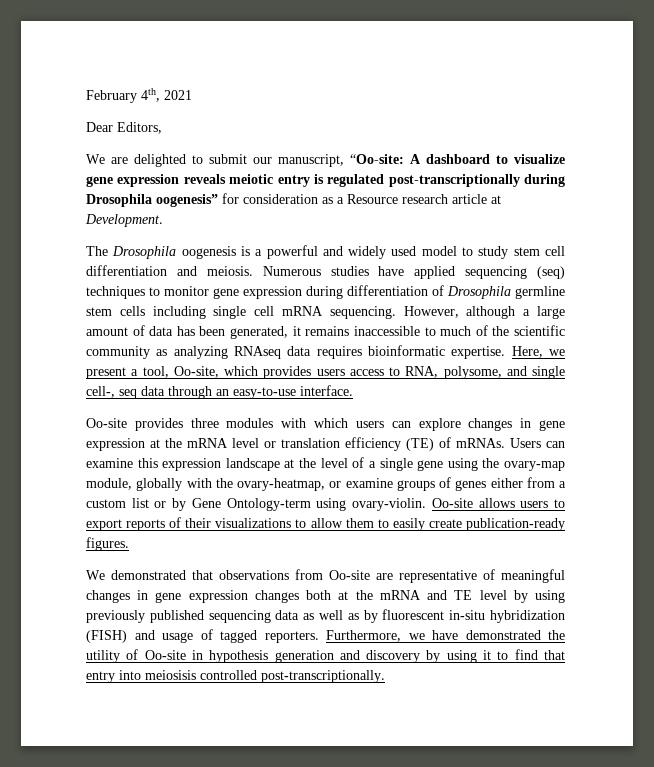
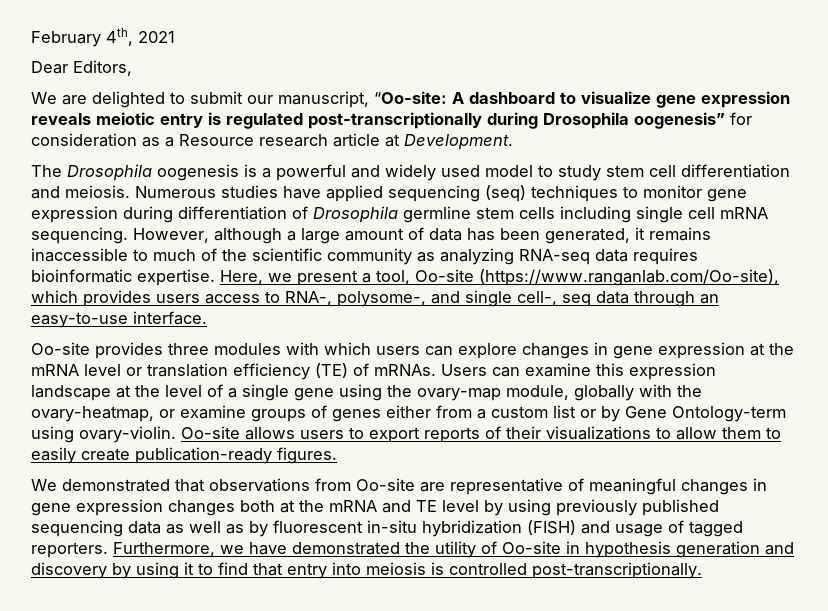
[234,346,281,359] RNAseq -> [519,249,590,265] RNA-seq
[173,366,219,378] Oo-site, -> [415,269,779,286] Oo-site (https://www.ranganlab.com/Oo-site),
[405,366,502,379] RNA, polysome, -> [285,291,426,307] RNA-, polysome-,
[145,670,196,680] meiosisis -> [366,562,444,575] meiosis is

